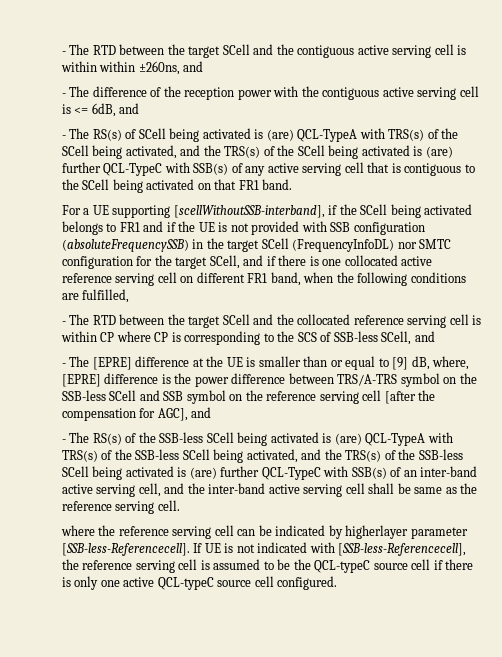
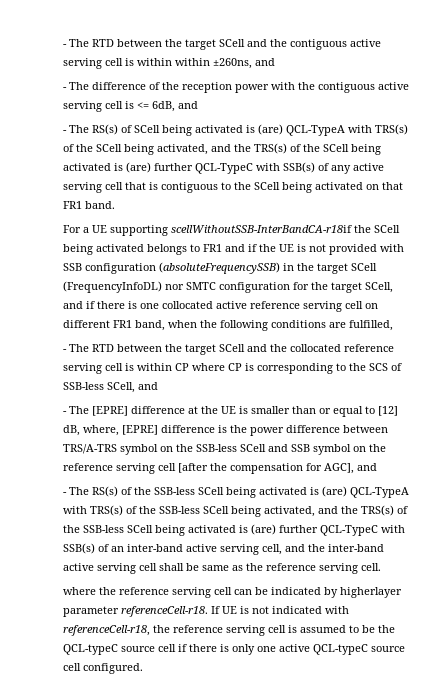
[173,205,338,218] [scellWithoutSSB-interband], if -> [171,225,353,233] scellWithoutSSB-InterBandCA-r18if
[392,357,409,370] [9] -> [378,406,399,416] [12]
[61,543,190,556] [SSB-less-Referencecell]. -> [121,606,209,617] referenceCell-r18.
[338,543,467,556] [SSB-less-Referencecell], -> [63,625,151,636] referenceCell-r18,

